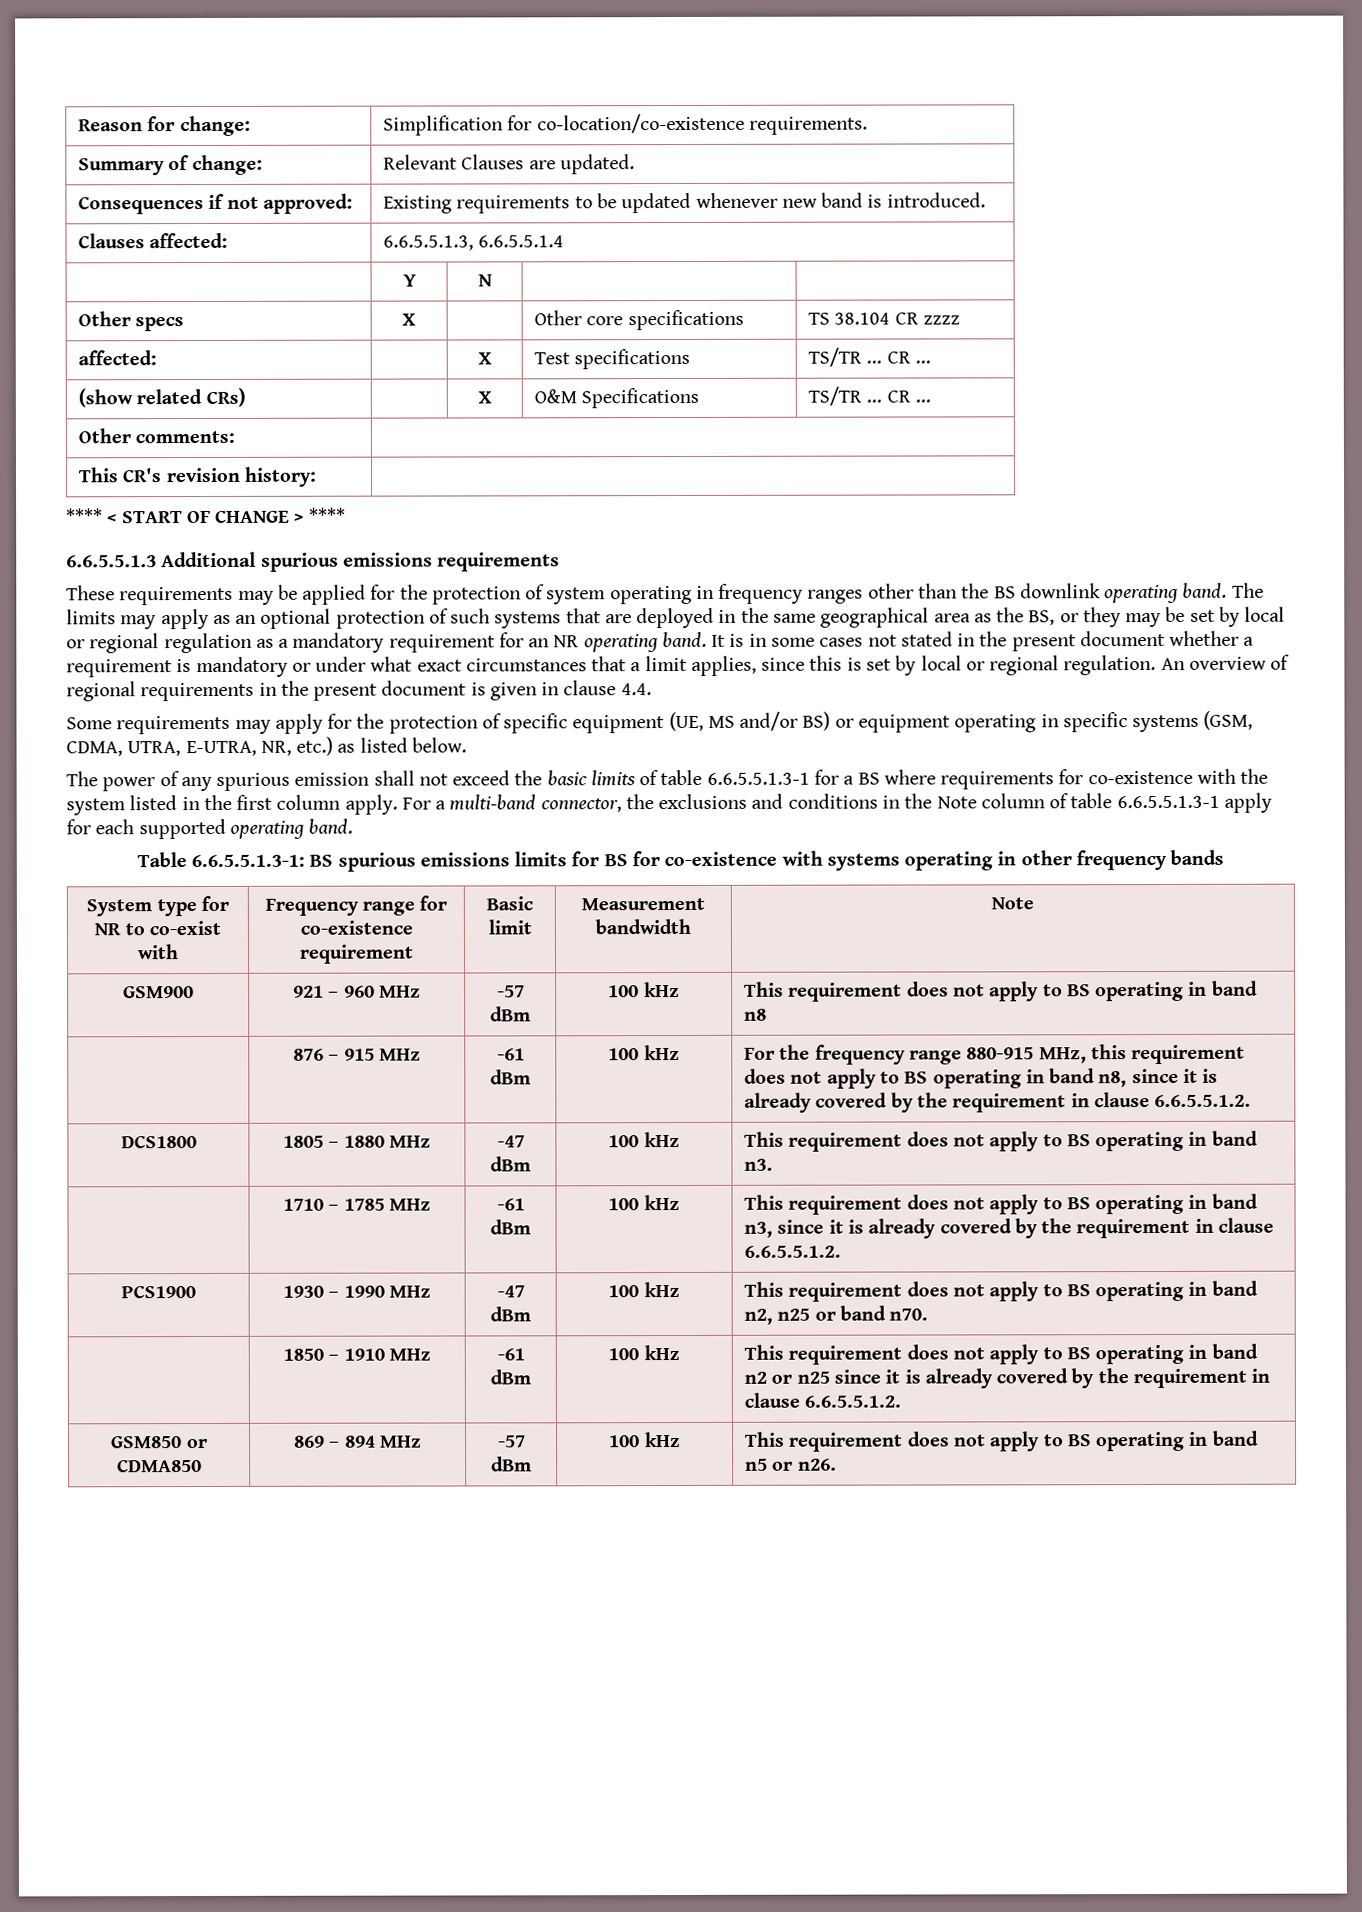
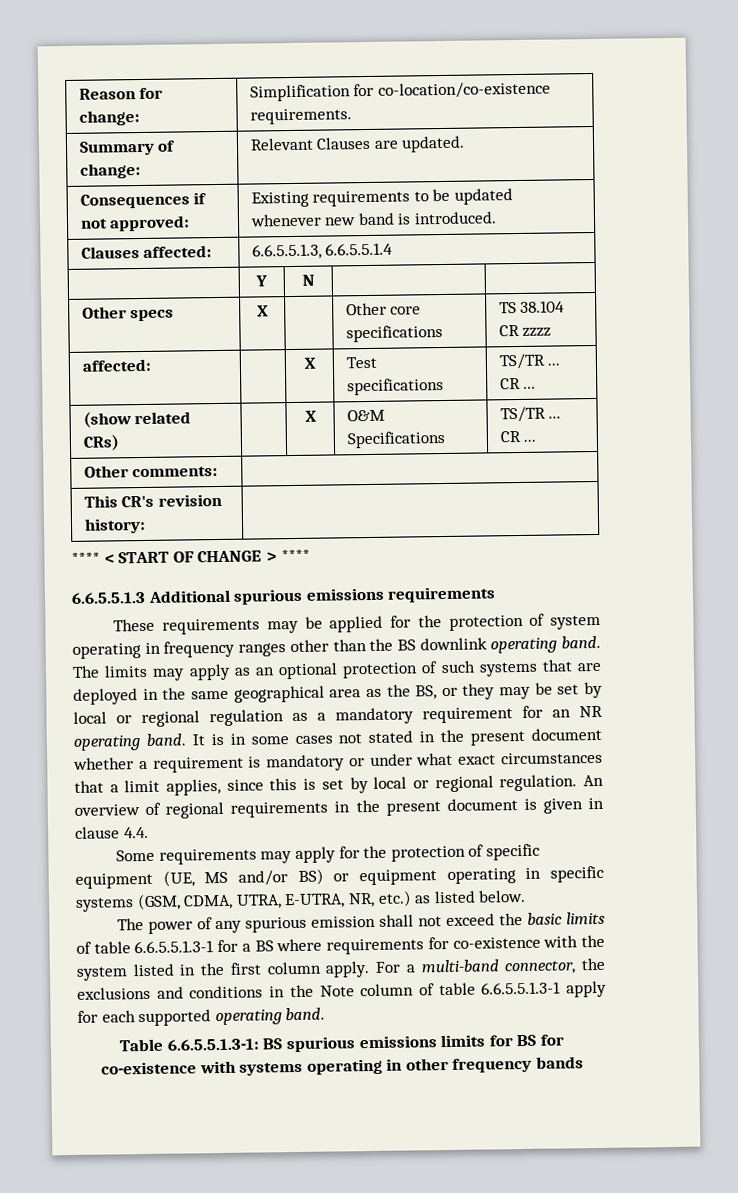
[86,895,229,917] [94,920,221,936] [137,944,179,960] [264,895,448,916] [299,920,413,935] [299,944,414,964] [486,896,533,911] [487,919,532,935] [581,897,705,911] [595,918,691,935] [991,897,1034,910] [123,986,194,999] [293,985,421,998] [496,985,525,998] [490,1006,531,1022] [608,982,680,998] [744,980,1258,1002] [744,1008,768,1021] [293,1048,421,1061] [496,1048,525,1061] [490,1069,531,1085] [608,1045,680,1061] [744,1044,1246,1065] [744,1068,1219,1089] [744,1092,1252,1113] [120,1135,197,1149] [283,1135,431,1148] [496,1135,525,1148] [490,1156,531,1172] [608,1132,680,1148] [744,1130,1258,1152] [744,1158,774,1171] [283,1198,431,1211] [496,1198,525,1211] [490,1219,531,1235] [608,1195,680,1211] [744,1193,1258,1215] [744,1217,1274,1239] [744,1245,842,1258] [121,1285,196,1299] [283,1285,431,1298] [496,1285,525,1298] [490,1306,531,1322] [608,1282,680,1298] [744,1280,1258,1302] [744,1305,929,1325] [283,1348,431,1361] [496,1348,525,1361] [490,1369,531,1385] [608,1345,680,1361] [744,1343,1258,1365] [744,1368,1271,1389] [744,1392,902,1408] [111,1436,208,1449] [117,1459,202,1473] [294,1435,422,1448] [497,1435,526,1448] [491,1456,532,1472] [609,1432,681,1448] [744,1430,1259,1452] [745,1458,837,1471] // System type for NR to co-exist with | Frequency range for co-existence requirement | Basic limit | Measurement bandwidth | Note // GSM900 | 921 – 960 MHz | -57 dBm | 100 kHz | This requirement does not apply to BS operating in band n8 // | 876 – 915 MHz | -61 dBm | 100 kHz | For the frequency range 880-915 MHz, this requirement does not apply to BS operating in band n8, since it is already covered by the requirement in clause 6.6.5.5.1.2. // DCS1800 | 1805 – 1880 MHz | -47 dBm | 100 kHz | This requirement does not apply to BS operating in band n3. // | 1710 – 1785 MHz | -61 dBm | 100 kHz | This requirement does not apply to BS operating in band n3, since it is already covered by the requirement in clause 6.6.5.5.1.2. // PCS1900 | 1930 – 1990 MHz | -47 dBm | 100 kHz | This requirement does not apply to BS operating in band n2, n25 or band n70. // | 1850 – 1910 MHz | -61 dBm | 100 kHz | This requirement does not apply to BS operating in band n2 or n25 since it is already covered by the requirement in clause 6.6.5.5.1.2. // GSM850 or CDMA850 | 869 – 894 MHz | -57 dBm | 100 kHz | This requirement does not apply to BS operating in band n5 or n26. -> (585, 1062) none

